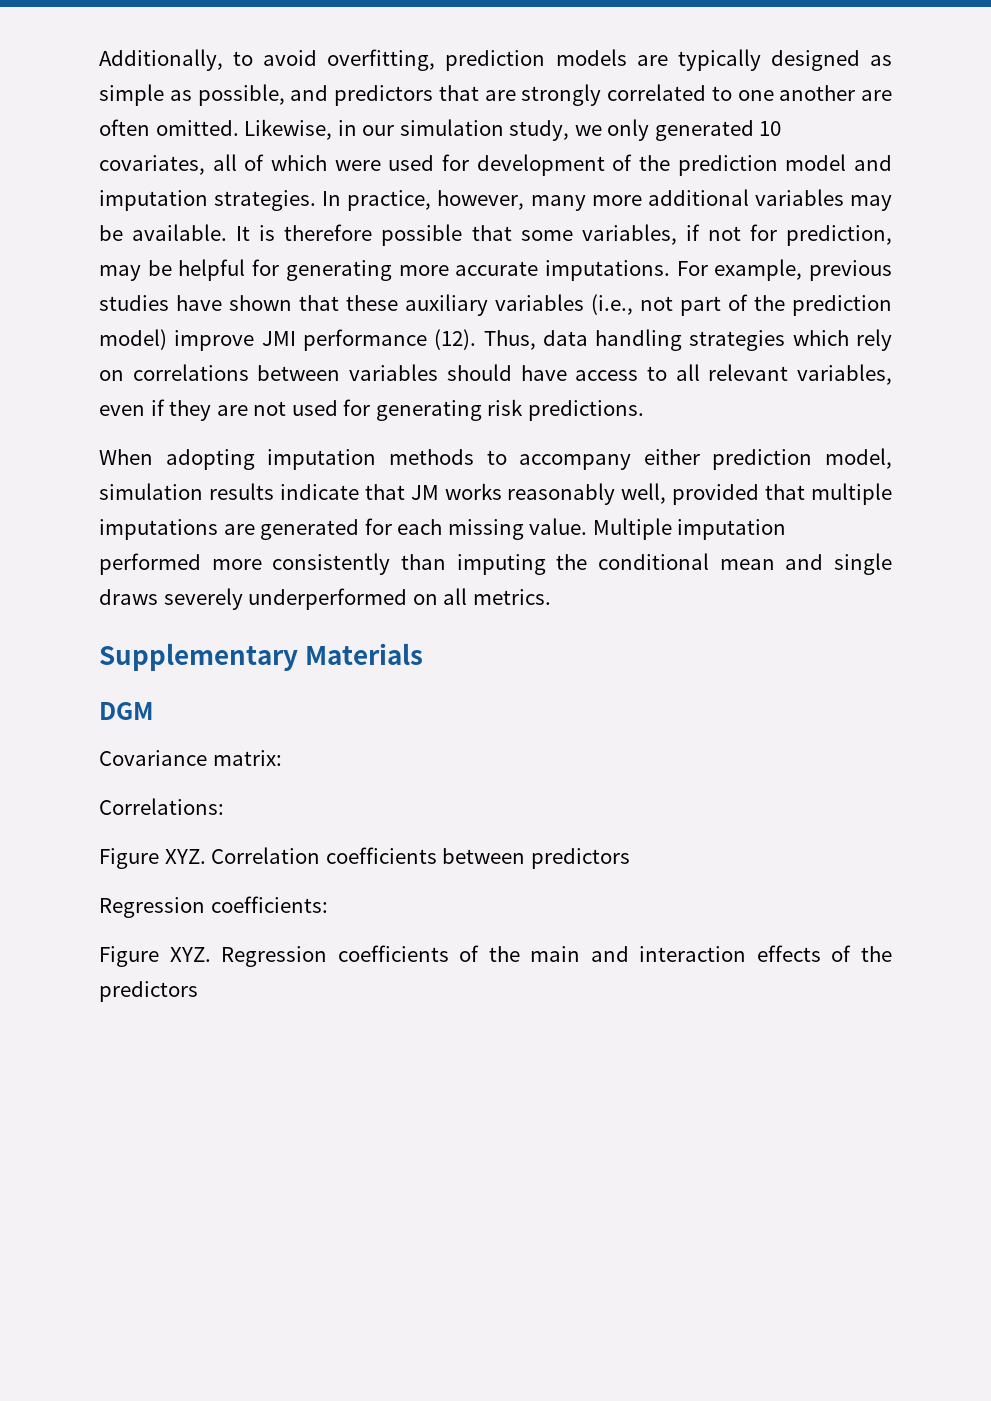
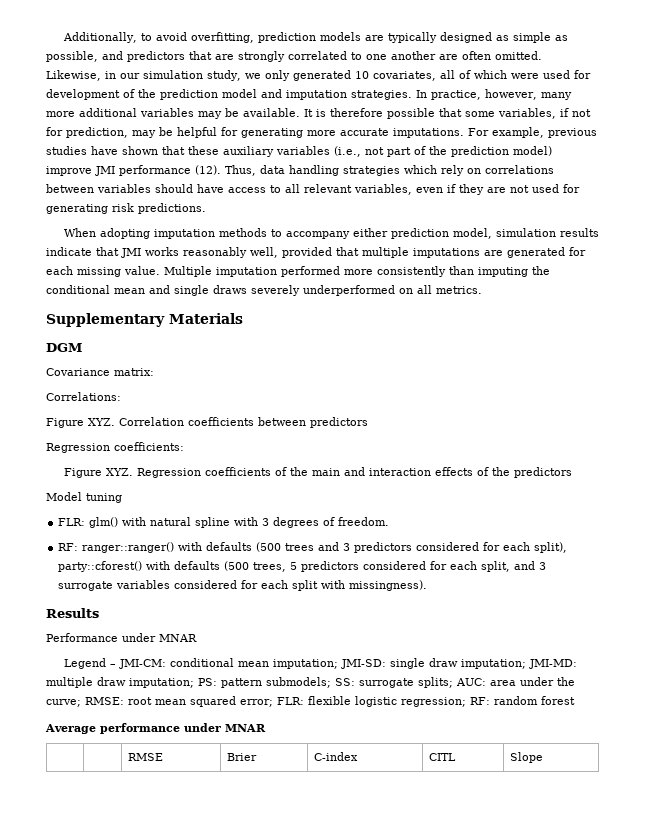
[410,485,439,500] JM -> [121,248,141,258] JMI
(198, 991) none -> [46,492,122,503] [58,517,390,528] [58,542,568,553] [58,561,547,572] [58,580,428,591] [46,608,99,618] [46,633,197,642] [63,658,577,669] [46,677,575,688] [46,696,575,707] [45,723,266,734] [127,753,163,761] [226,753,257,761] [313,752,358,761] [428,753,456,761] [509,752,543,763] // Model tuning // FLR: glm() with natural spline with 3 degrees of freedom. // RF: ranger::ranger() with defaults (500 trees and 3 predictors considered for each split), party::cforest() with defaults (500 trees, 5 predictors considered for each split, and 3 surrogate variables considered for each split with missingness). // Results // Performance under MNAR // Legend – JMI-CM: conditional mean imputation; JMI-SD: single draw imputation; JMI-MD: multiple draw imputation; PS: pattern submodels; SS: surrogate splits; AUC: area under the curve; RMSE: root mean squared error; FLR: flexible logistic regression; RF: random forest // Average performance under MNAR // | | RMSE | Brier | C-index | CITL | Slope

